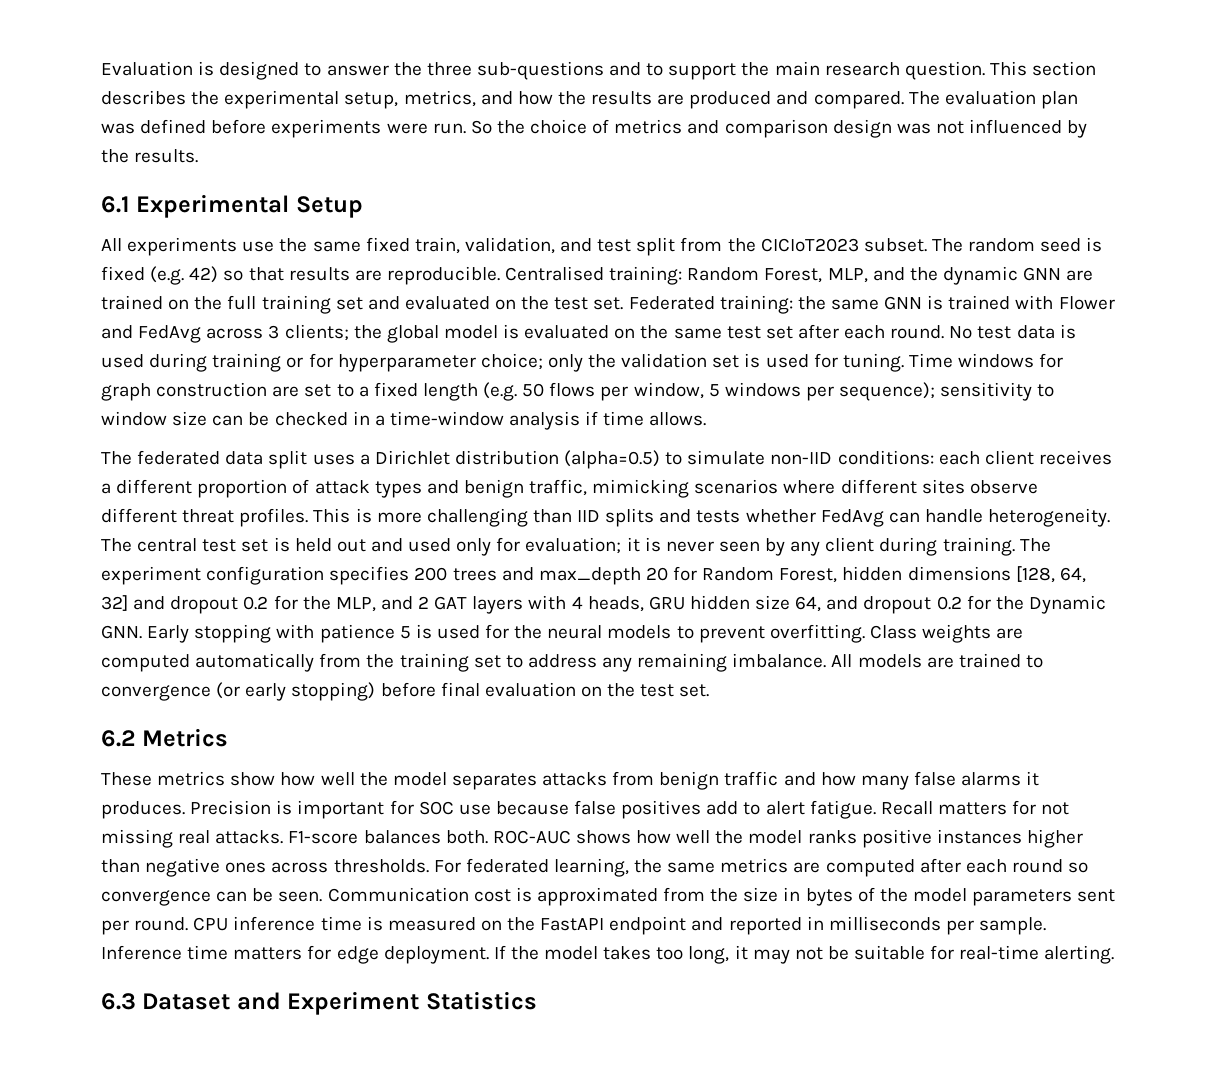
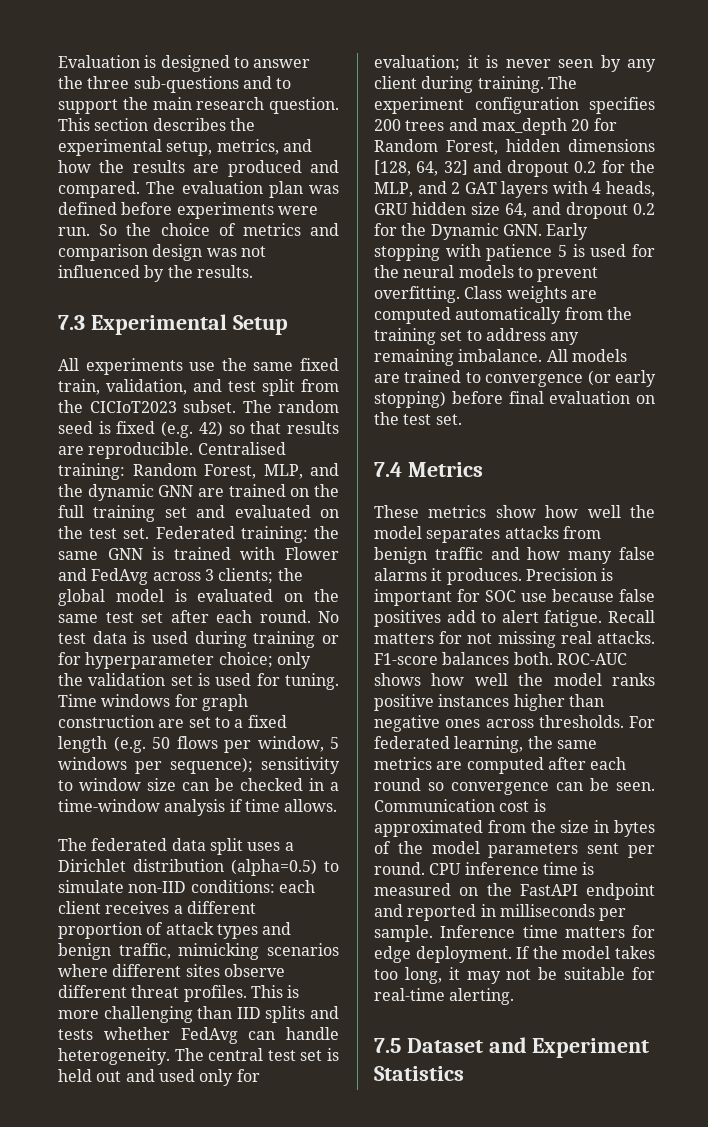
[101,196,130,213] 6.1 -> [58,315,85,330] 7.3
[101,730,136,747] 6.2 -> [374,462,402,477] 7.4
[101,993,136,1010] 6.3 -> [374,1038,401,1053] 7.5

